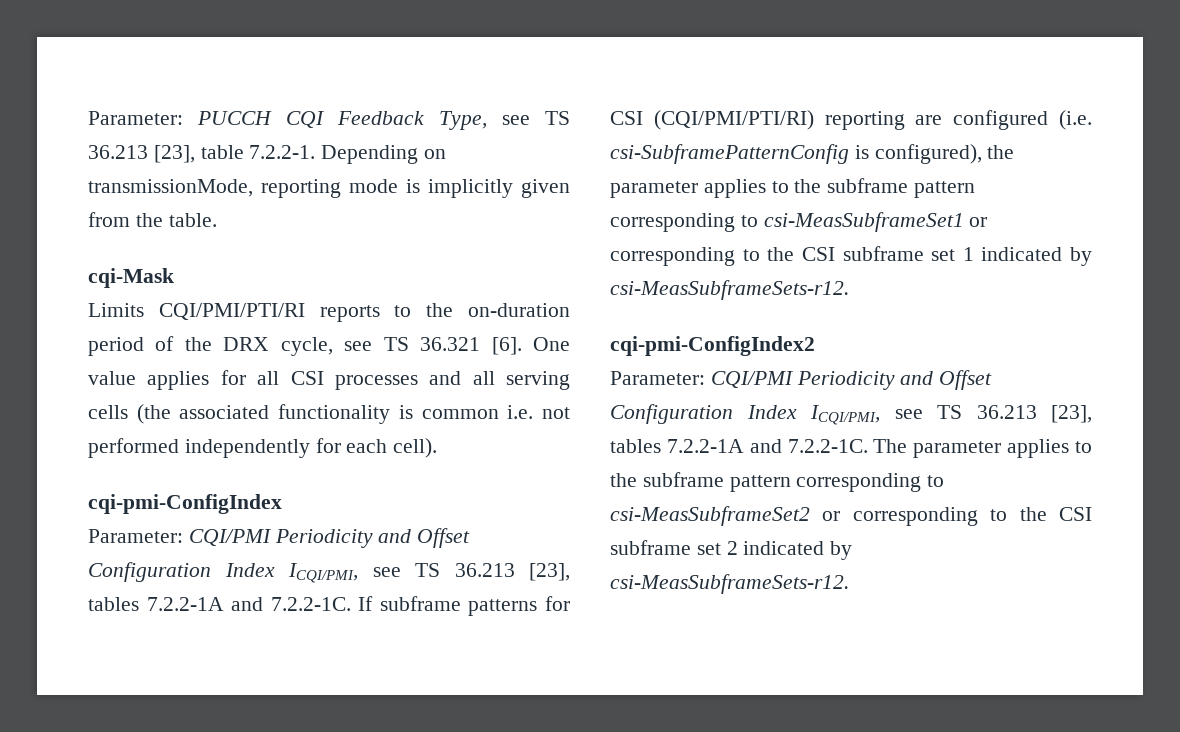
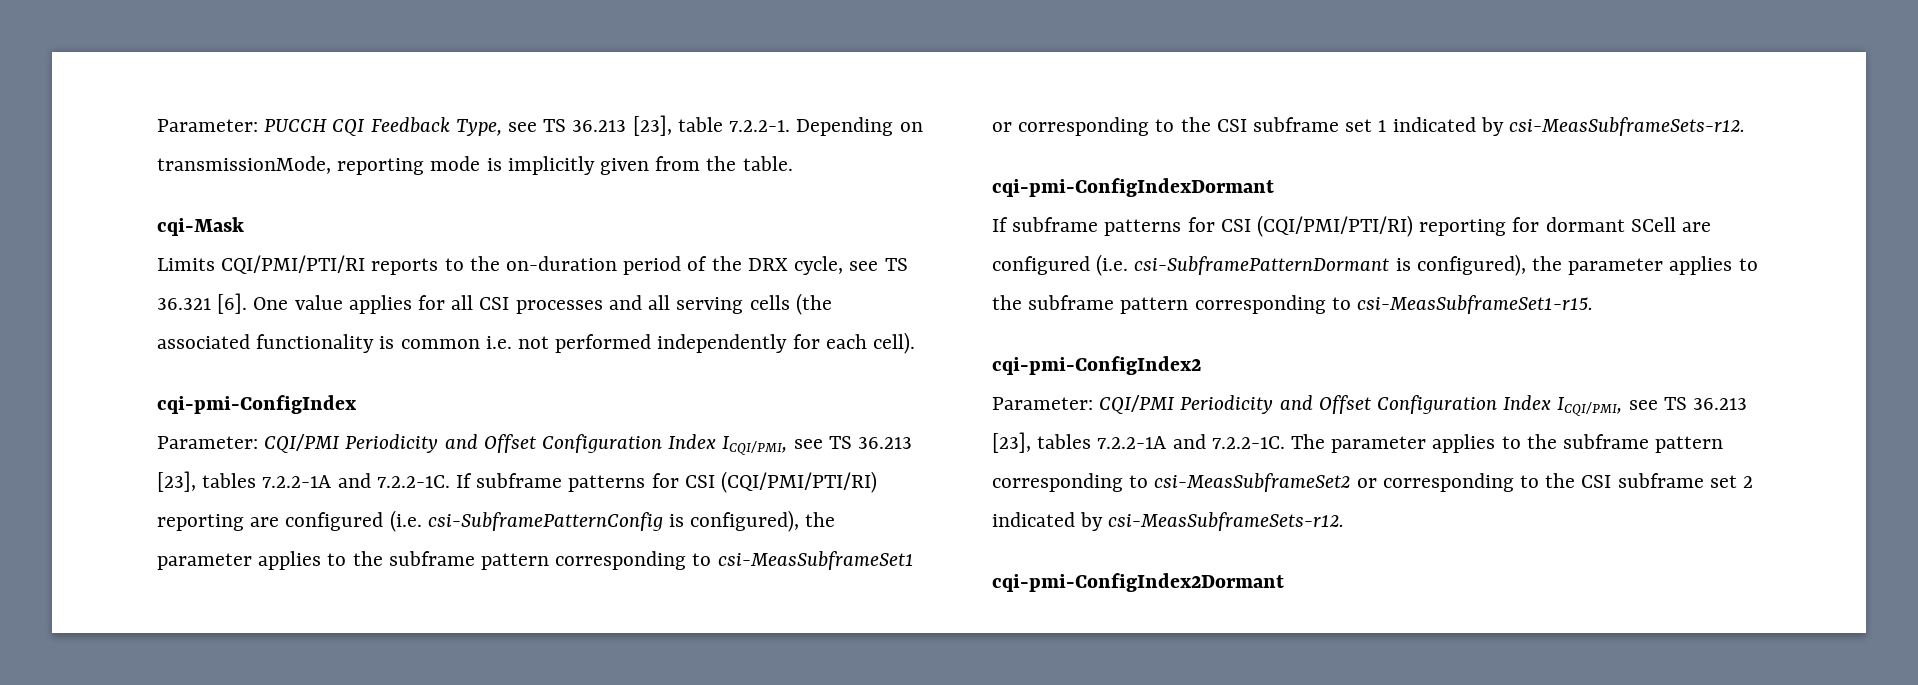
(849, 290) none -> [992,178,1274,197] [992,215,1712,237] [992,254,1758,276] [992,295,1594,314] // cqi-pmi-ConfigIndexDormant // If subframe patterns for CSI (CQI/PMI/PTI/RI) reporting for dormant SCell are configured (i.e. csi-SubframePatternDormant is configured), the parameter applies to the subframe pattern corresponding to csi-MeasSubframeSet1-r15.
(849, 584) none -> [992,573,1284,592] // cqi-pmi-ConfigIndex2Dormant

